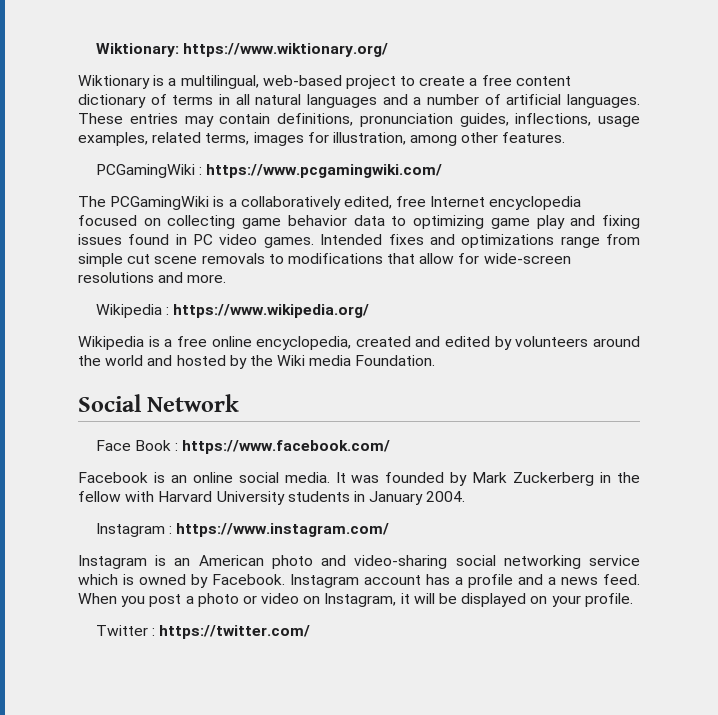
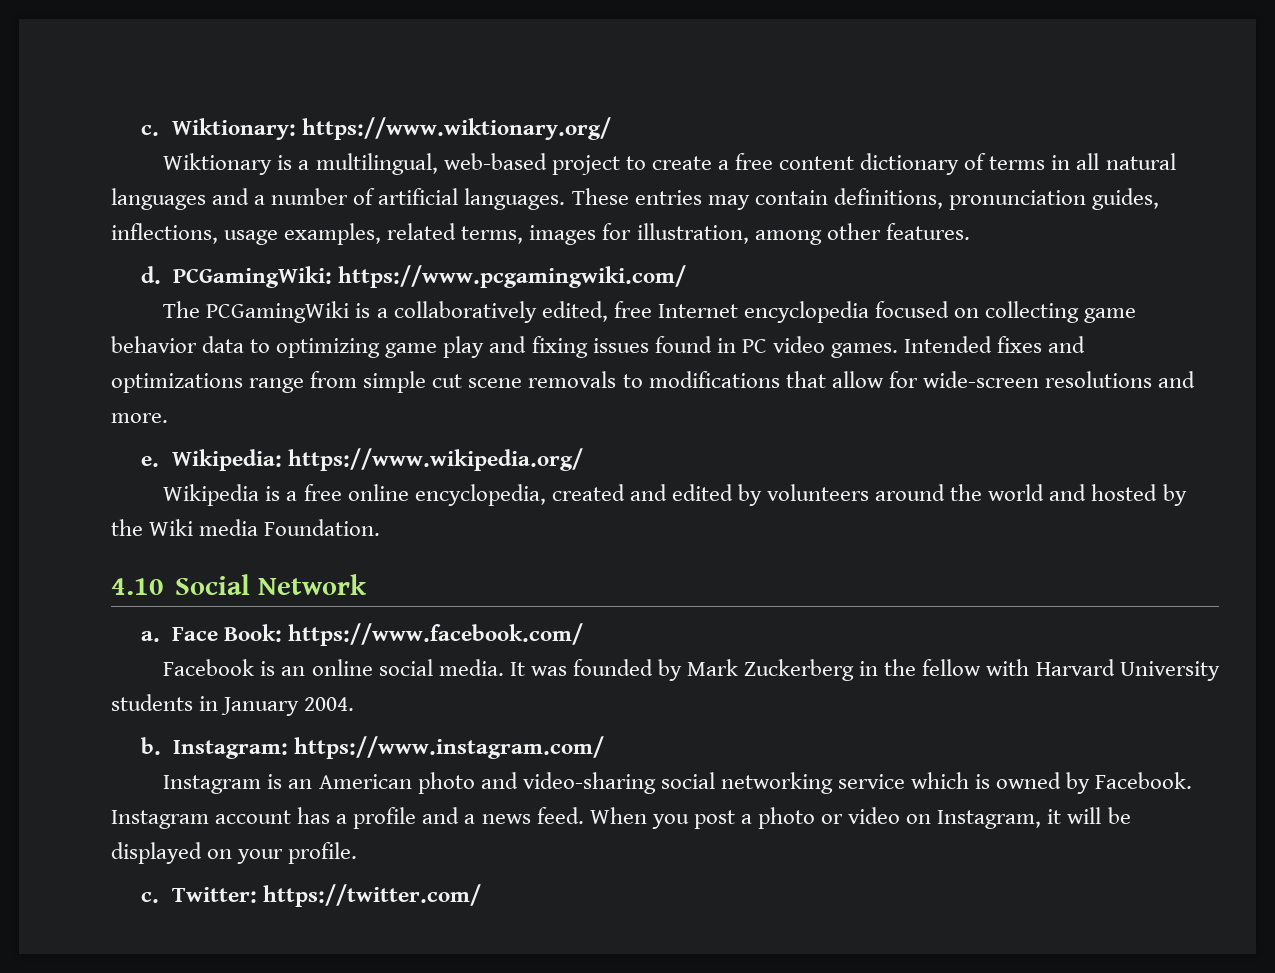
(95, 50) none -> [141,125,160,136] c.
[95,164,202,178] PCGamingWiki : -> [141,266,332,288] d. PCGamingWiki:
[95,304,169,318] Wikipedia : -> [141,449,282,471] e. Wikipedia:
(436, 360) none -> [111,578,164,595] 4.10
[95,440,178,451] Face Book : -> [141,624,282,642] a. Face Book:
[95,523,172,537] Instagram : -> [141,737,288,759] b. Instagram:
[95,625,155,636] Twitter : -> [141,887,257,903] c. Twitter:

